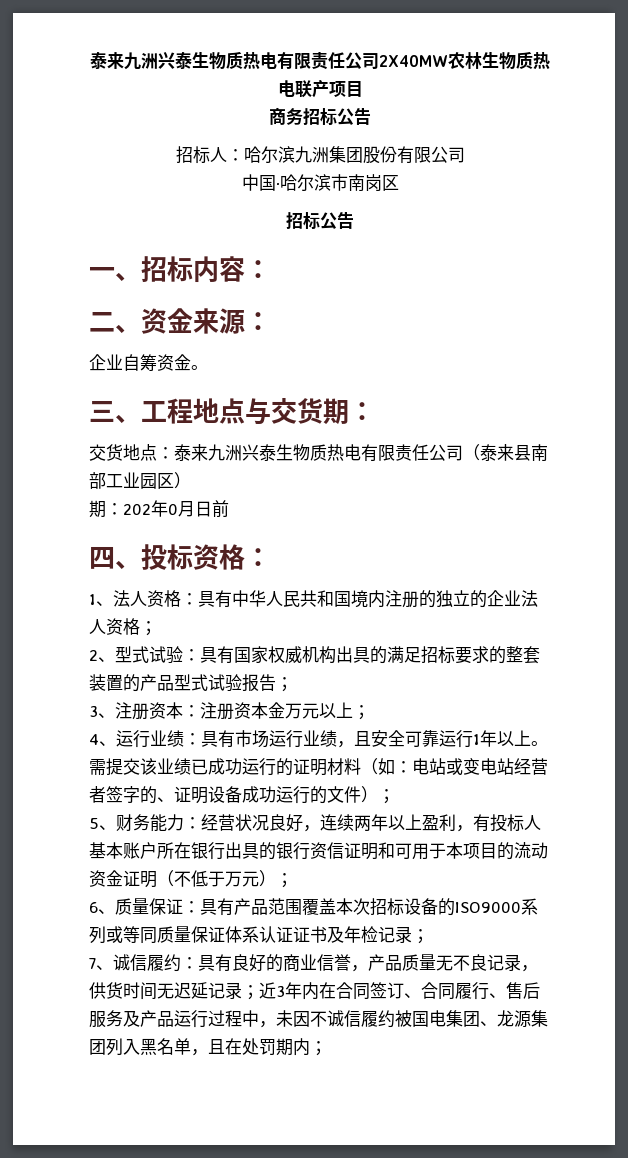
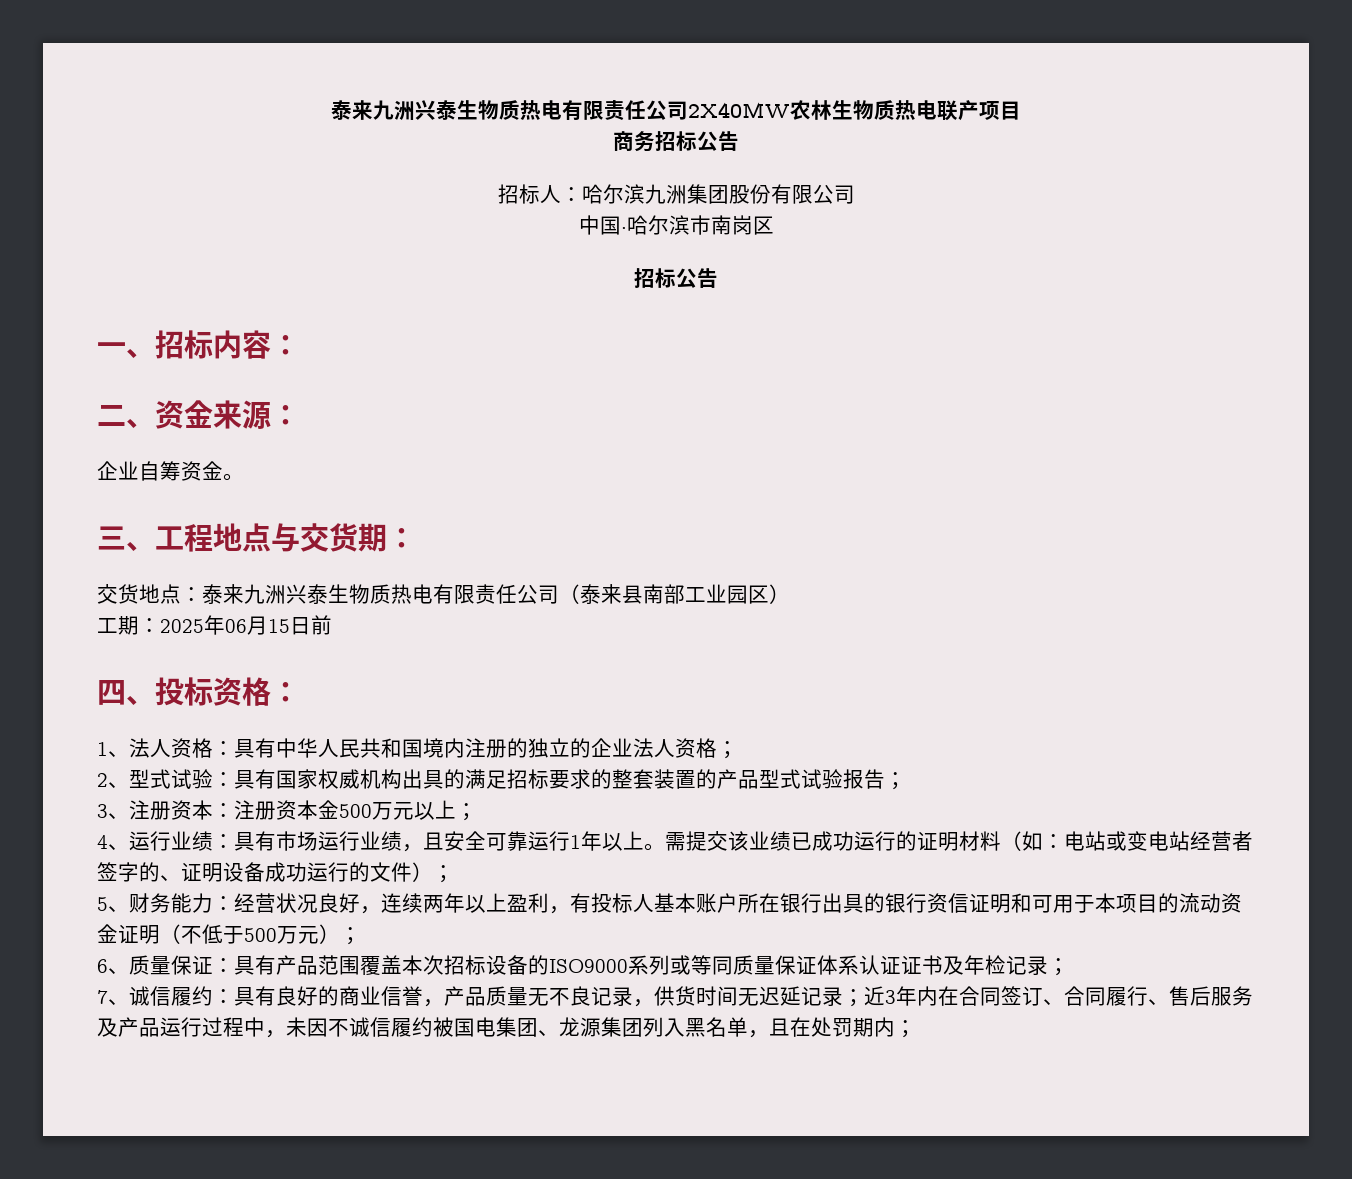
[89,500,195,518] 期：202年0月 -> [97,615,290,635] 工期：2025年06月15
(285, 710) none -> [339,804,372,818] 500
(225, 879) none -> [244,928,277,942] 500

